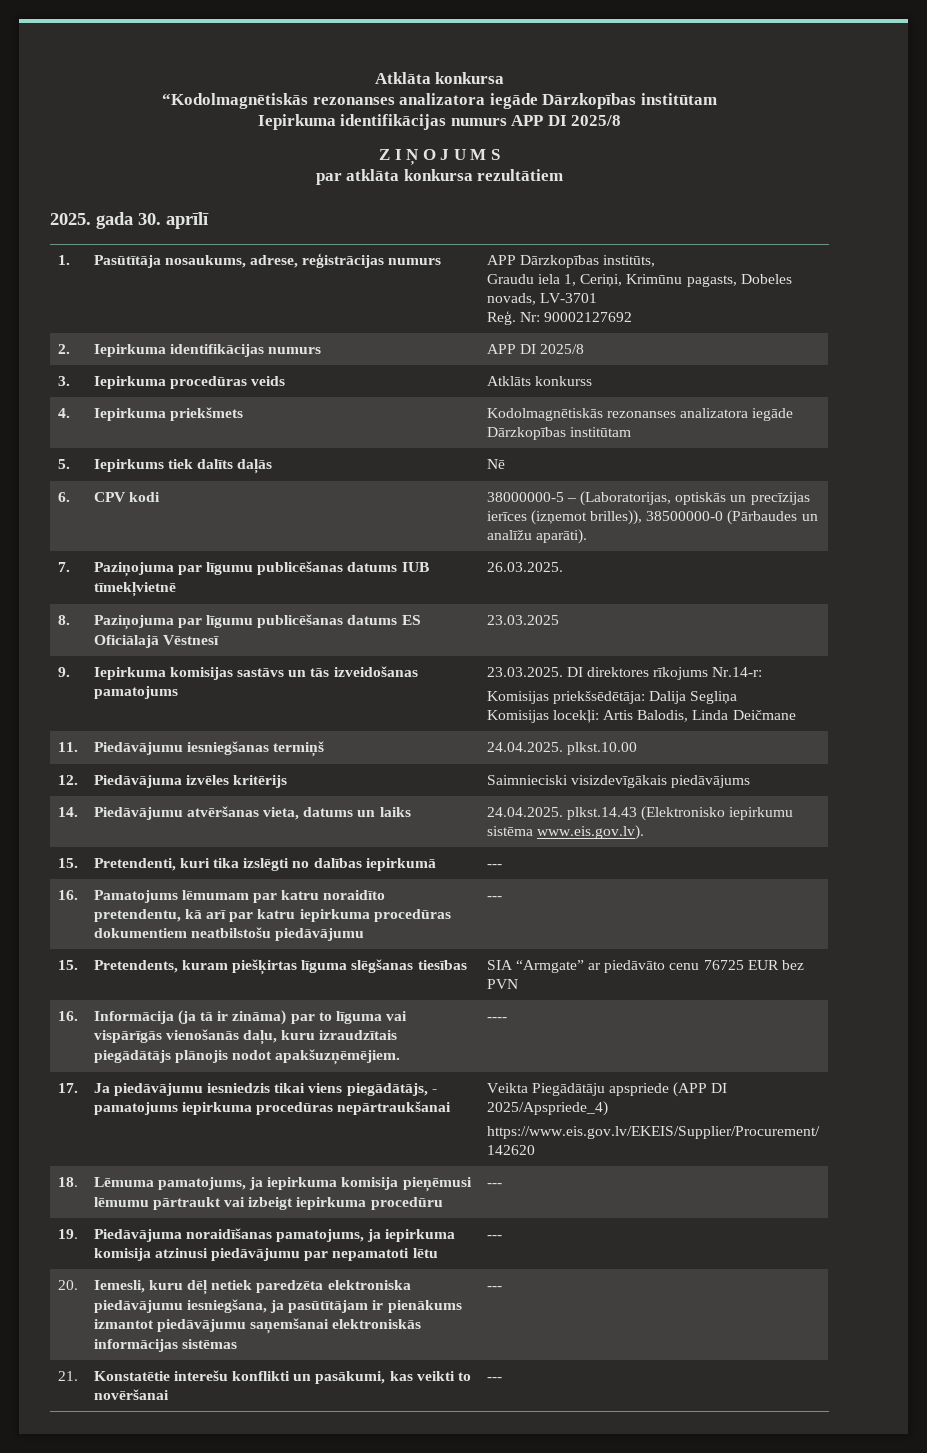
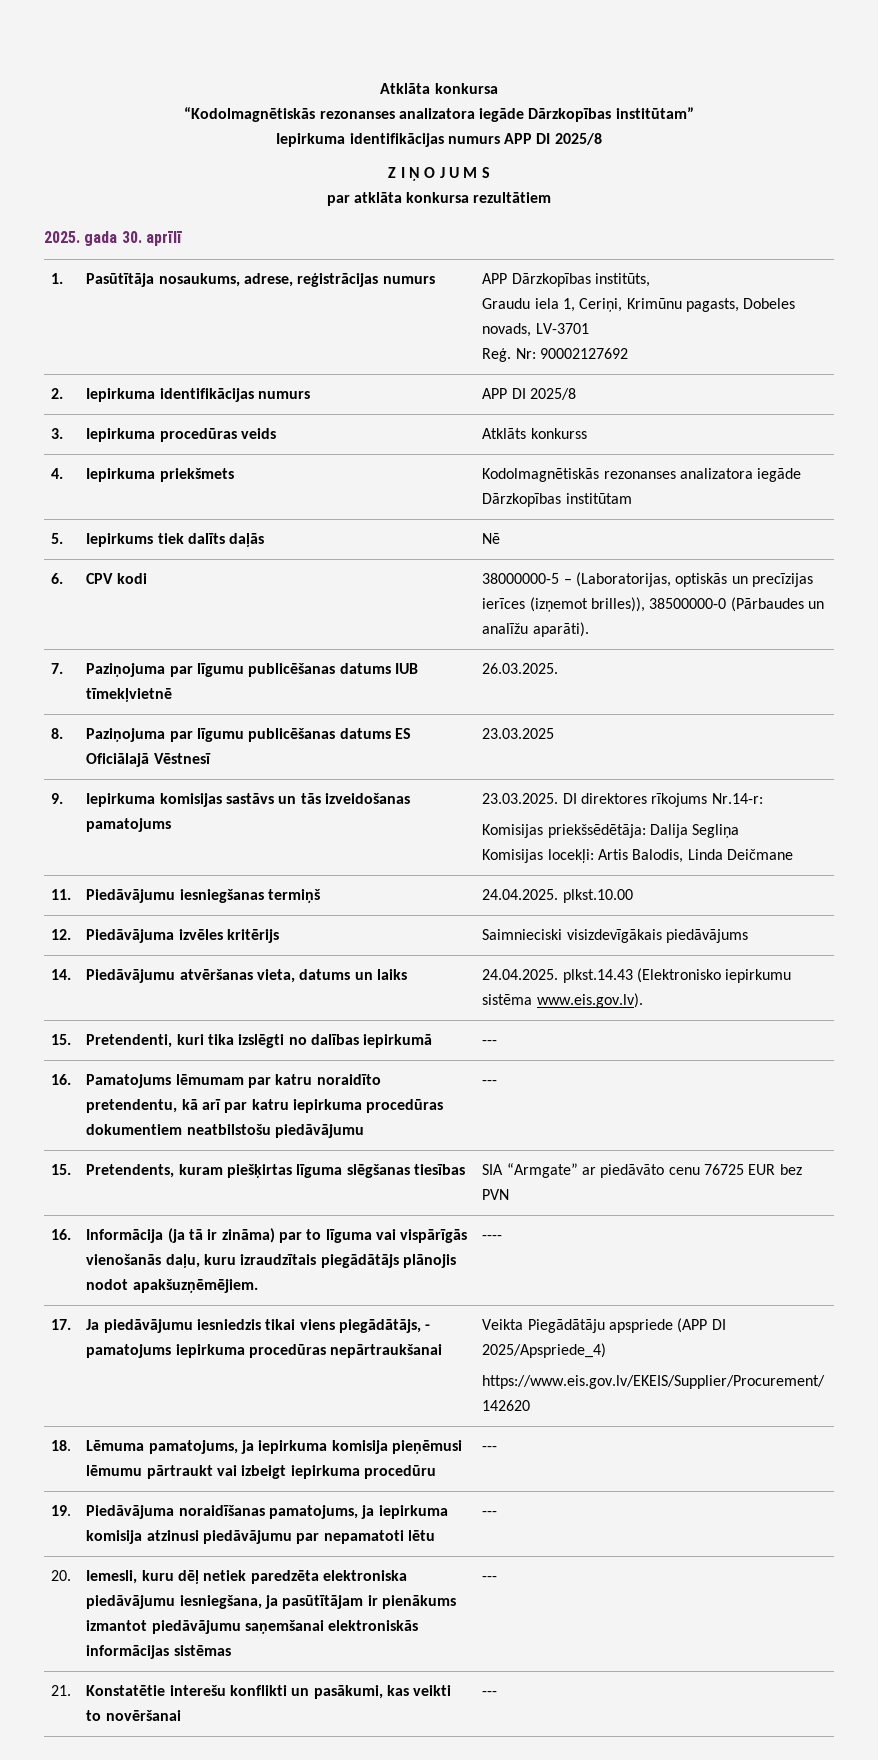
[640,93,717,105] institūtam -> [615,107,694,119] institūtam”

